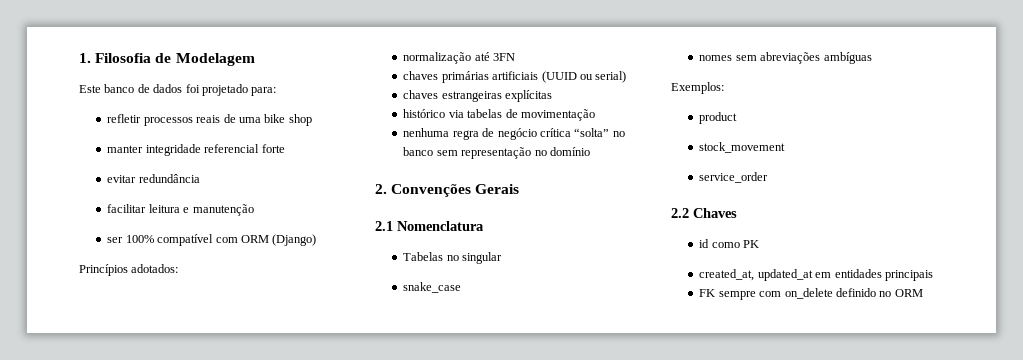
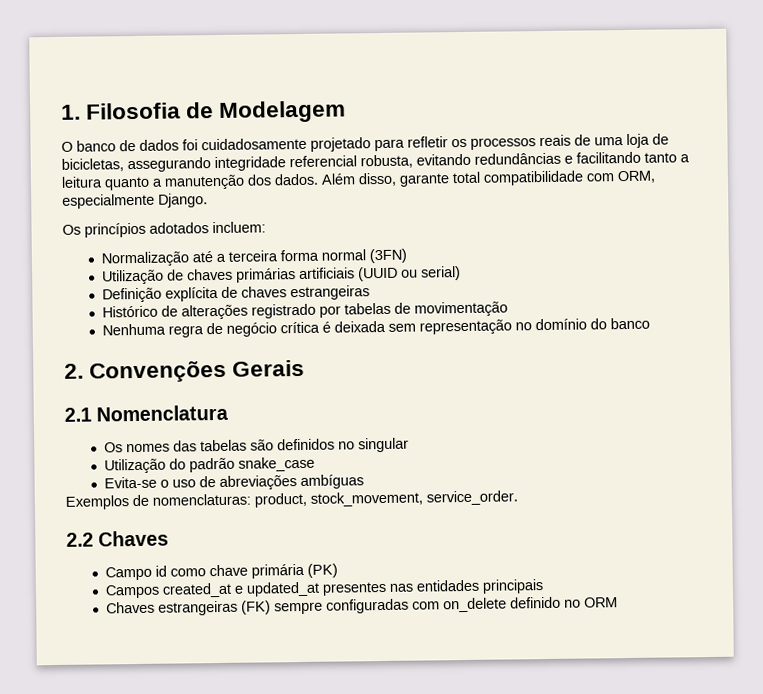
[79,85,101,93] Este -> [61,141,73,152] O
[201,84,277,96] [107,114,312,126] [107,144,285,156] [107,174,200,183] [107,204,254,216] [107,234,317,246] [79,264,179,276] [403,52,516,64] projetado para: // refletir processos reais de uma bike shop // manter integridade referencial forte // evitar redundância // facilitar leitura e manutenção // ser 100% compatível com ORM (Django) // Princípios adotados: // normalização até 3FN // -> [201,133,669,152] [61,151,690,173] [61,170,656,191] [62,193,208,209] [62,221,266,238] [101,248,408,267] [102,269,185,285] cuidadosamente projetado para refletir os processos reais de uma loja de bicicletas, assegurando integridade referencial robusta, evitando redundâncias e facilitando tanto a leitura quanto a manutenção dos dados. Além disso, garante total compatibilidade com ORM, especialmente Django. // Os princípios adotados incluem: // Normalização até a terceira forma normal (3FN) // Utilização de
(627, 77) none -> [102,286,239,303] Definição explícita de
[505,90,553,102] [403,109,464,118] explícitas // histórico via -> [102,303,342,320] // Histórico de alterações registrado por
[403,128,450,137] nenhuma -> [102,323,167,336] Nenhuma
[574,128,625,137] [403,147,434,156] “solta” no banco -> [322,320,387,333] é deixada
(590, 151) none -> [590,317,651,330] do banco
[403,252,503,264] [403,282,462,293] [699,52,872,64] [671,82,724,94] [699,112,738,124] [699,142,786,153] [699,172,769,183] Tabelas no singular // snake_case // nomes sem abreviações ambíguas // Exemplos: // product // stock_movement // service_order -> [104,437,410,453] [104,456,316,474] [104,474,365,490] [65,490,518,510] Os nomes das tabelas são definidos no singular // Utilização do padrão snake_case // Evita-se o uso de abreviações ambíguas // Exemplos de nomenclaturas: product, stock_movement, service_order.
(737, 213) none -> [105,566,153,581] Campo
[743,240,760,248] [699,269,933,281] [699,289,756,300] PK // created_at, updated_at em entidades principais // FK sempre -> [209,563,339,579] [105,579,545,599] [106,598,410,616] chave primária (PK) // Campos created_at e updated_at presentes nas entidades principais // Chaves estrangeiras (FK) sempre configuradas

